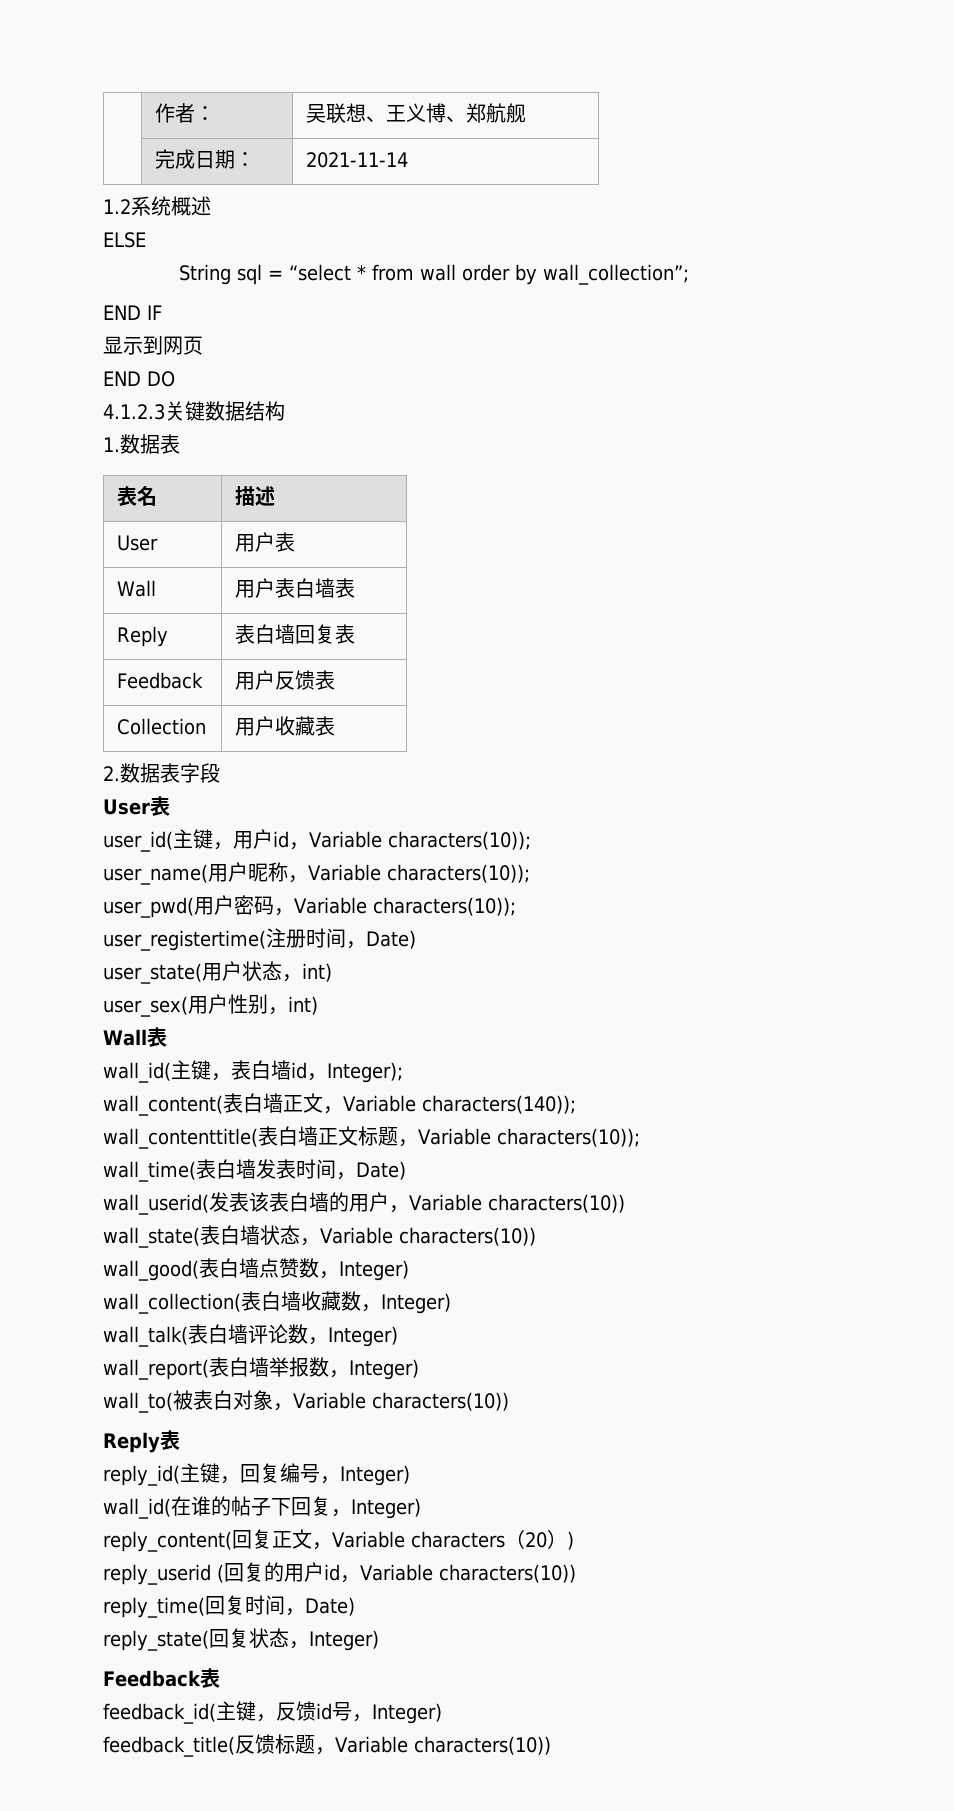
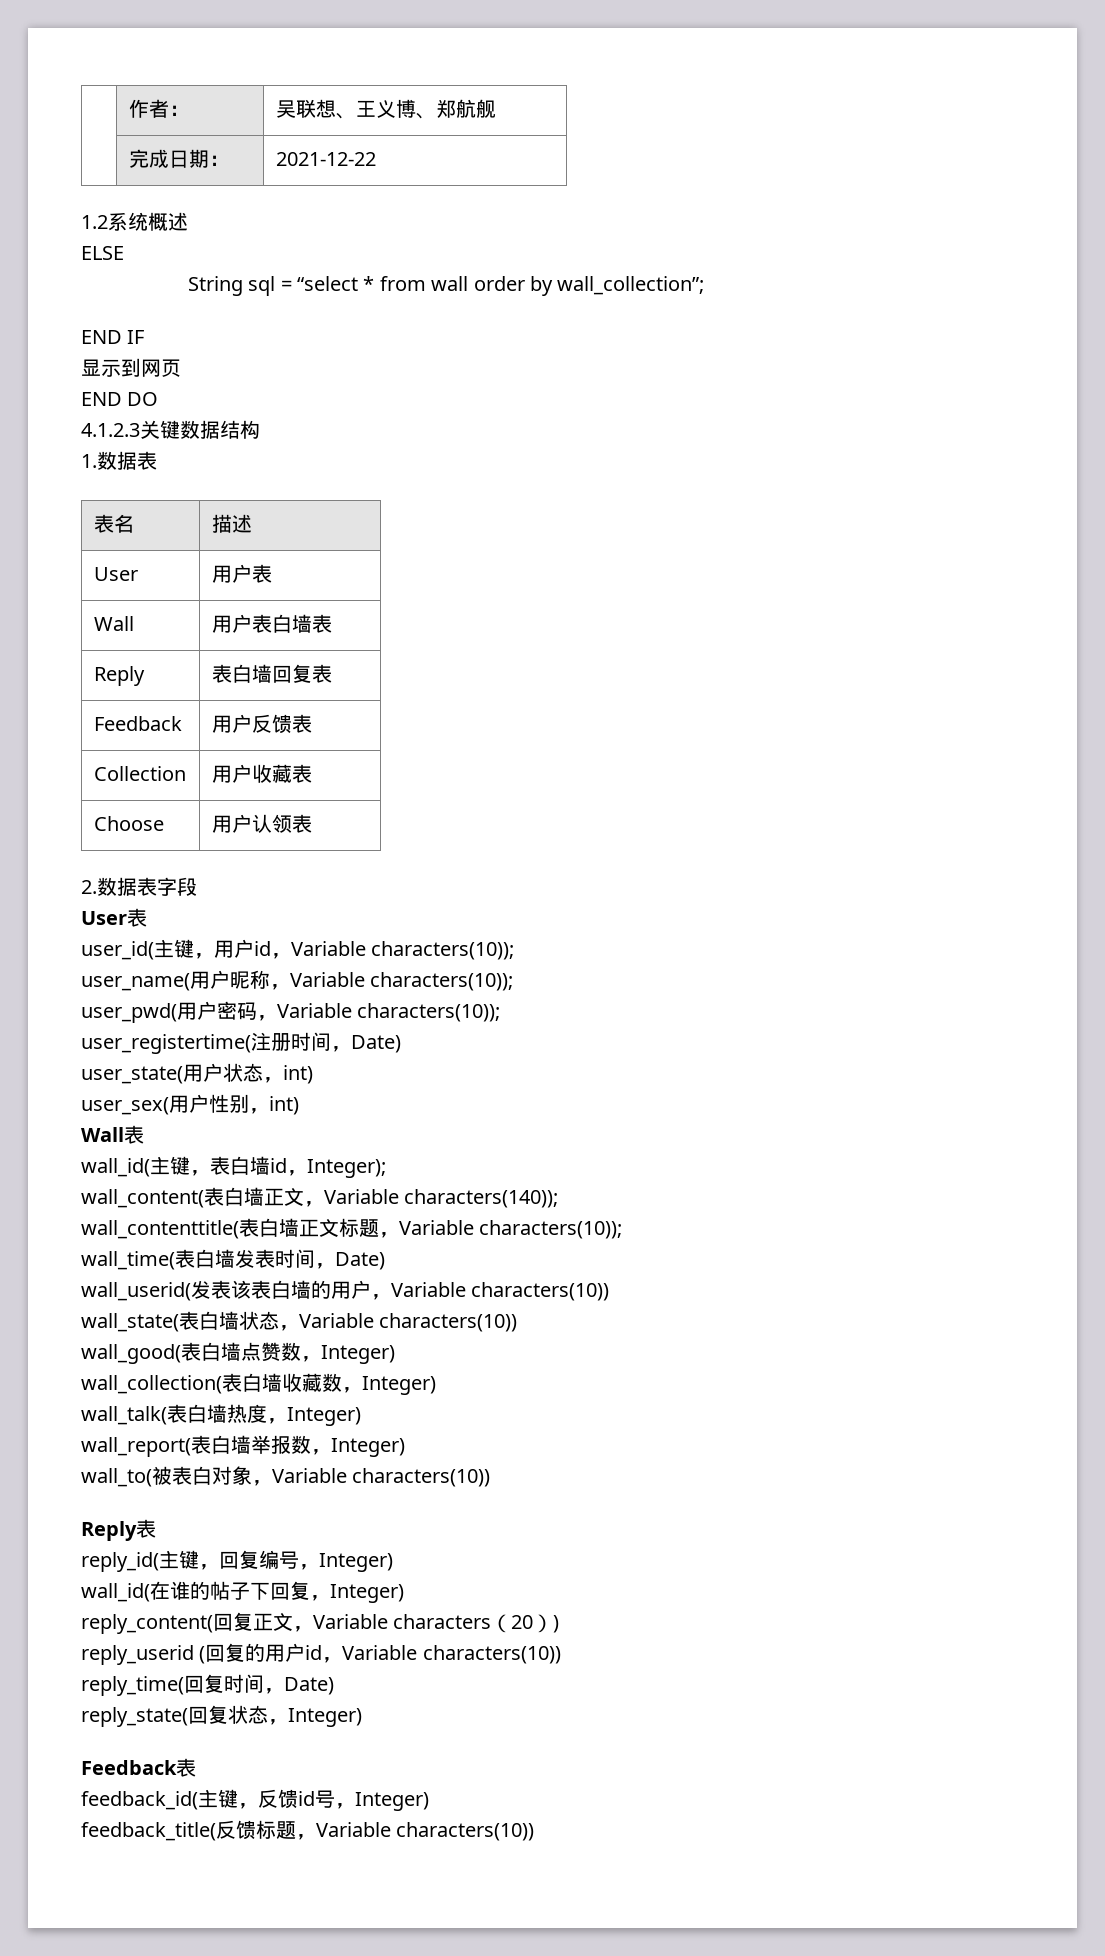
[306,152,409,168] 2021-11-14 -> [275,152,376,166] 2021-12-22
(336, 726) none -> [93,816,164,831] [211,814,312,833] // Choose | 用户认领表
[248,1324,308,1344] 评论数 -> [227,1404,267,1423] 热度

